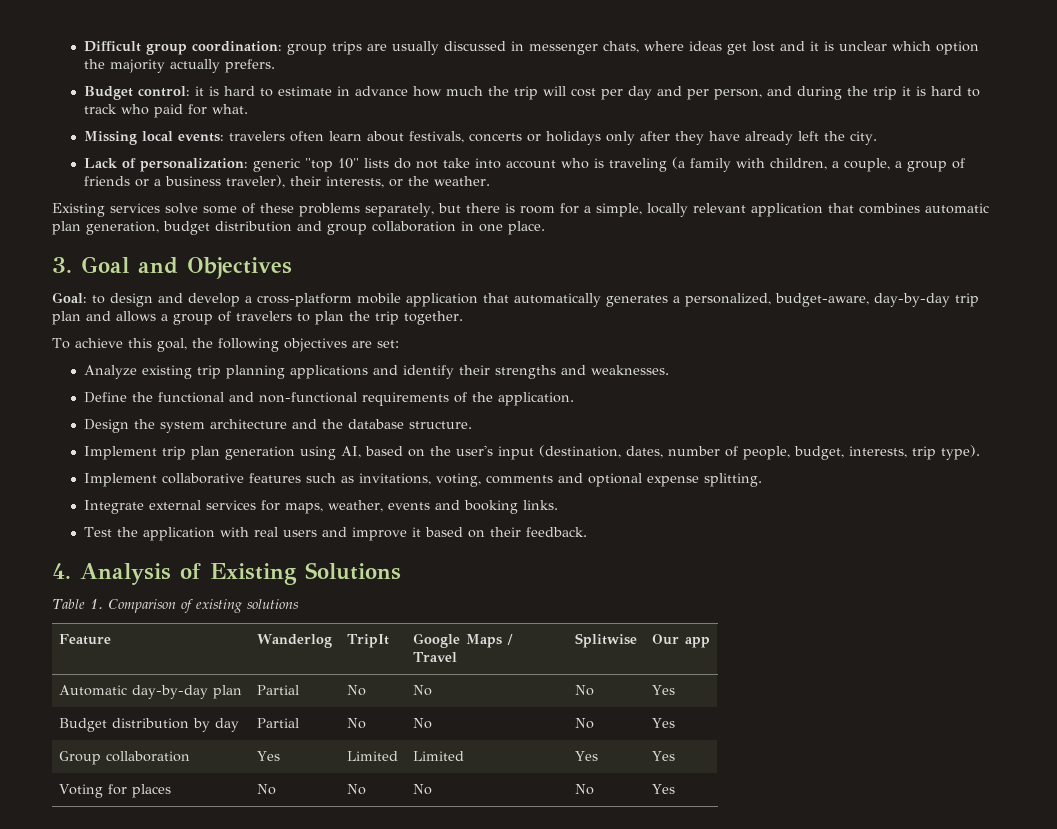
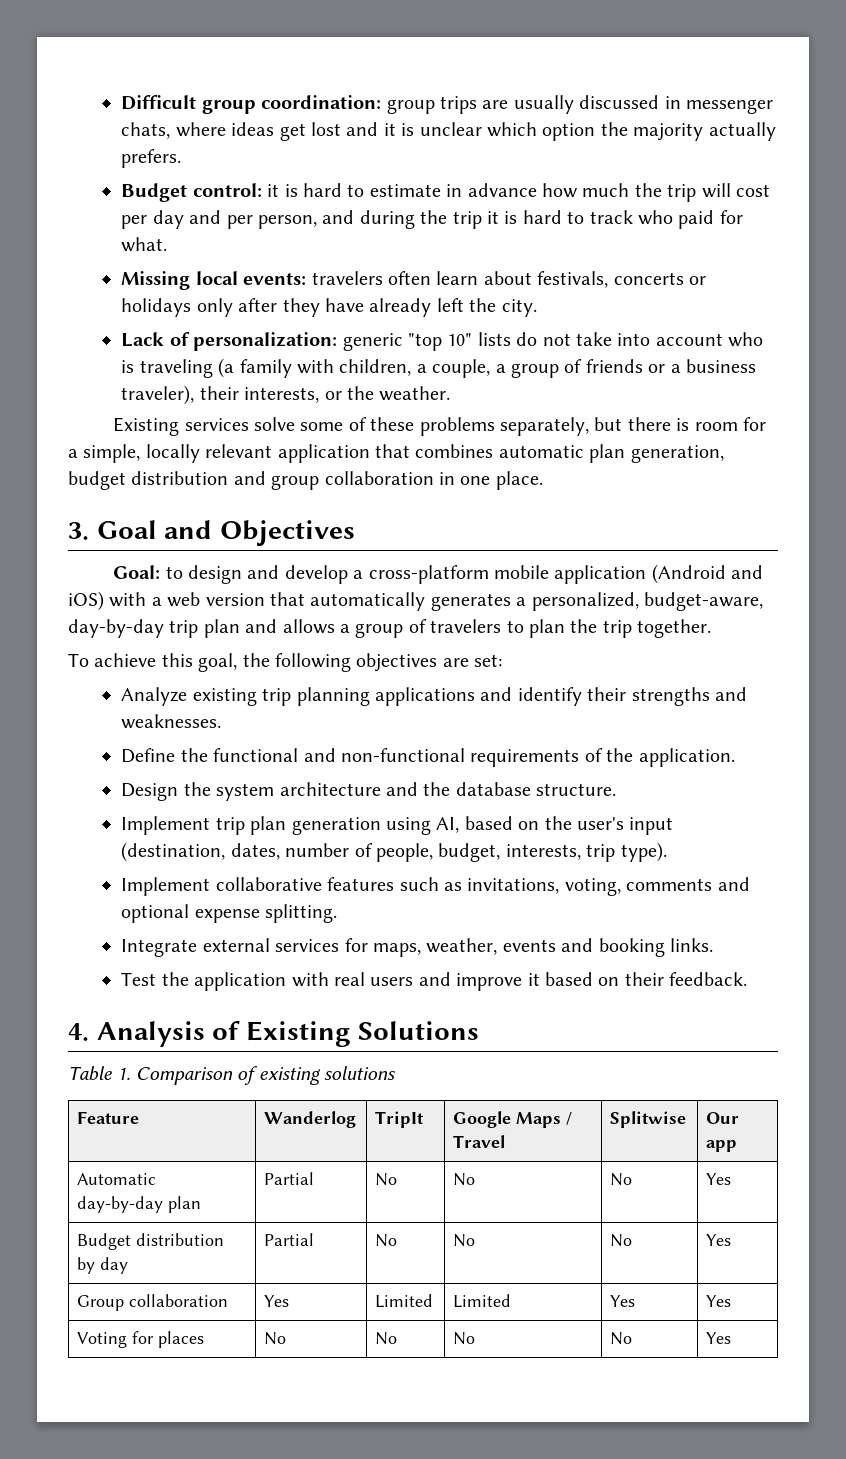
(478, 300) none -> [651,564,764,584] [68,591,265,611] (Android and iOS) with a web version

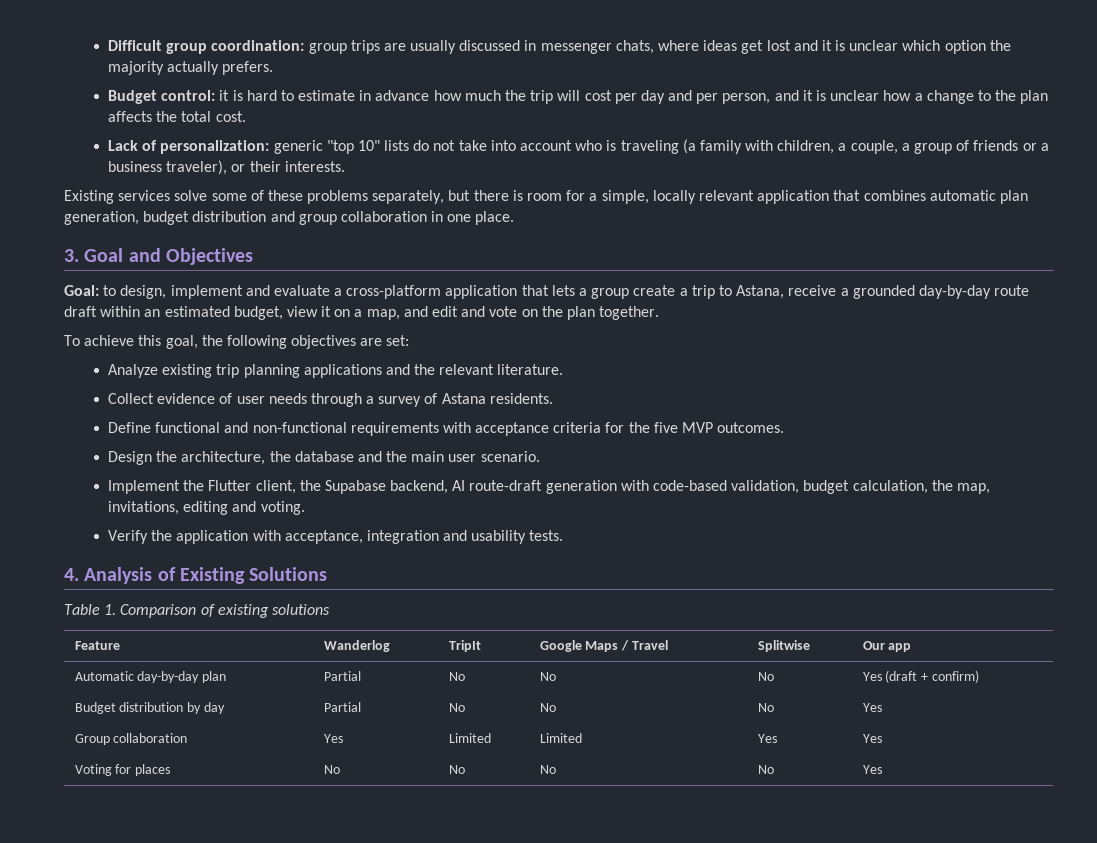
[359,210,743,229] [121,237,168,252] [121,271,706,290] [121,298,537,317] during the trip it is hard to track who paid for what. // Missing local events: travelers often learn about festivals, concerts or holidays only after they have already left the city. -> [802,90,1049,104] [107,111,246,122] it is unclear how a change to the plan affects the total cost.
[199,386,451,403] their interests, or the weather. -> [231,161,345,172] or their interests.
[187,564,764,584] [68,591,763,611] [68,619,632,638] design and develop a cross-platform mobile application (Android and iOS) with a web version that automatically generates a personalized, budget-aware, day-by-day trip plan and allows a group of travelers to plan the trip -> [120,285,1030,299] [64,306,595,320] design, implement and evaluate a cross-platform application that lets a group create a trip to Astana, receive a grounded day-by-day route draft within an estimated budget, view it on a map, and edit and vote on the plan
[517,687,747,706] [121,714,222,729] identify their strengths and weaknesses. -> [414,364,564,375] [107,393,553,407] the relevant literature. // Collect evidence of user needs through a survey of Astana residents.
[180,748,208,762] the -> (151, 427) none
[584,748,735,767] [121,782,617,801] [121,816,674,835] [121,842,667,862] [121,877,750,896] [121,904,338,923] [121,938,713,957] [121,972,748,991] of the application. // Design the system architecture and the database structure. // Implement trip plan generation using AI, based on the user's input (destination, dates, number of people, budget, interests, trip type). // Implement collaborative features such as invitations, voting, comments and optional expense splitting. // Integrate external services for maps, weather, events and booking links. // Test the application with real users and improve it based on their feedback. -> [442,422,785,436] [107,451,540,465] [107,480,990,494] [107,501,305,515] [107,530,564,544] with acceptance criteria for the five MVP outcomes. // Design the architecture, the database and the main user scenario. // Implement the Flutter client, the Supabase backend, AI route-draft generation with code-based validation, budget calculation, the map, invitations, editing and voting. // Verify the application with acceptance, integration and usability tests.
(732, 1179) none -> [885,670,979,683] (draft + confirm)

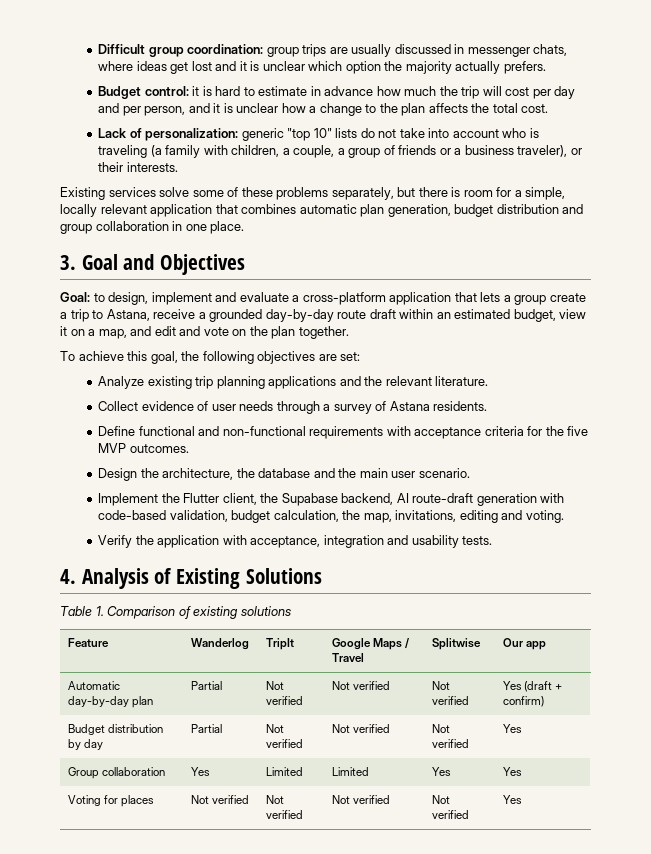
[448,672,465,681] [539,672,556,681] [757,672,774,681] No | No | No -> [265,681,284,690] [265,696,303,705] [331,681,391,690] [431,681,450,690] [431,696,469,705] Not verified | Not verified | Not verified
[448,703,465,712] [539,703,556,712] [757,703,774,712] No | No | No -> [265,724,284,733] [265,739,303,748] [331,724,391,733] [431,724,450,733] [431,739,469,748] Not verified | Not verified | Not verified
[323,765,340,774] [448,765,465,774] [539,765,556,774] [757,765,774,774] No | No | No | No -> [190,795,250,804] [265,795,284,804] [265,810,303,819] [331,795,391,804] [431,795,450,804] [431,810,469,819] Not verified | Not verified | Not verified | Not verified

